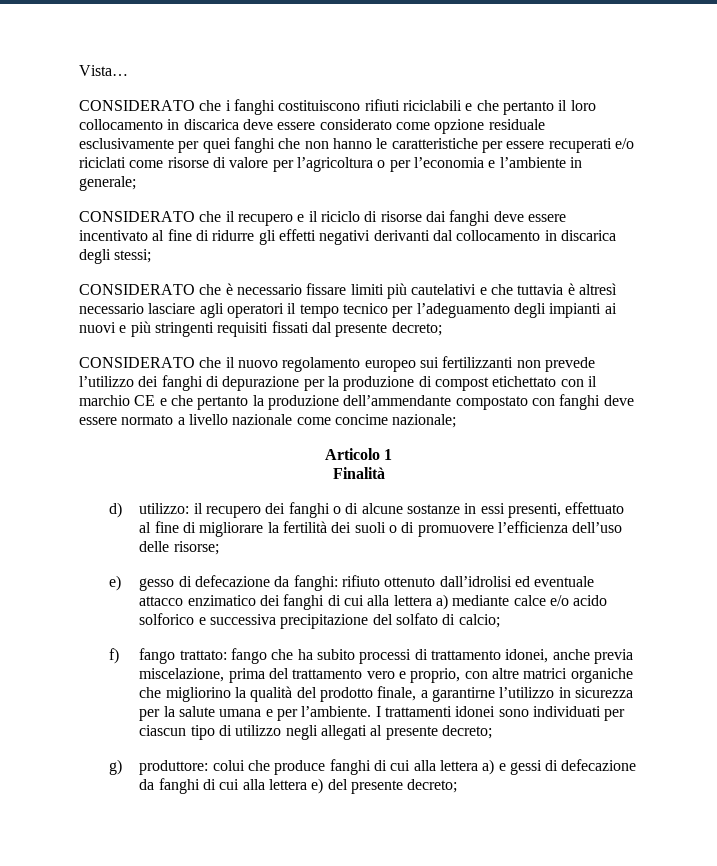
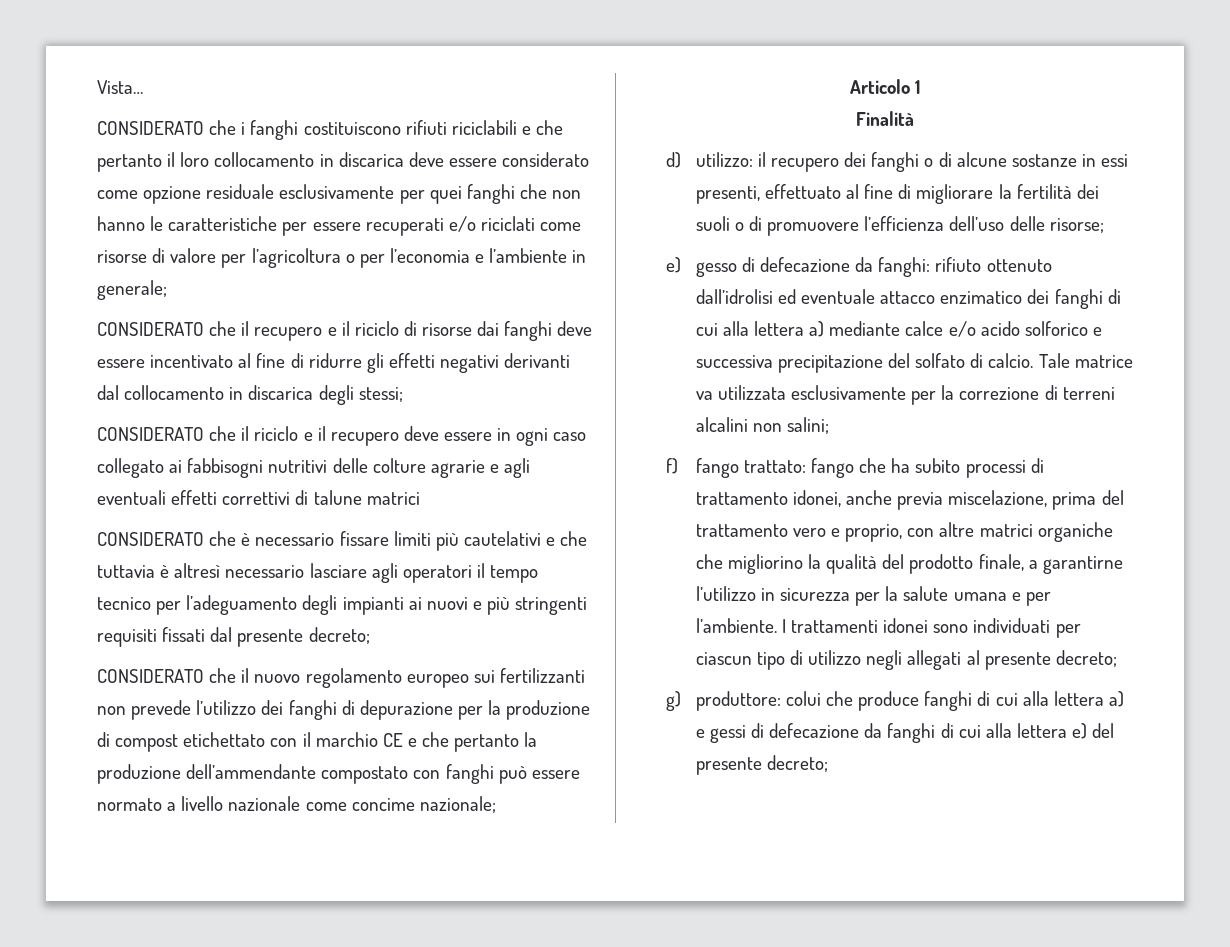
(152, 256) none -> [97,426,587,446] [97,458,531,478] [97,490,420,505] // CONSIDERATO che il riciclo e il recupero deve essere in ogni caso collegato ai fabbisogni nutritivi delle colture agrarie e agli eventuali effetti correttivi di talune matrici
[603,395,634,406] deve -> [498,766,527,784] può
[458,614,500,628] calcio; -> [988,353,1133,368] [695,385,1115,405] [695,417,830,434] calcio. Tale matrice va utilizzata esclusivamente per la correzione di terreni alcalini non salini;

